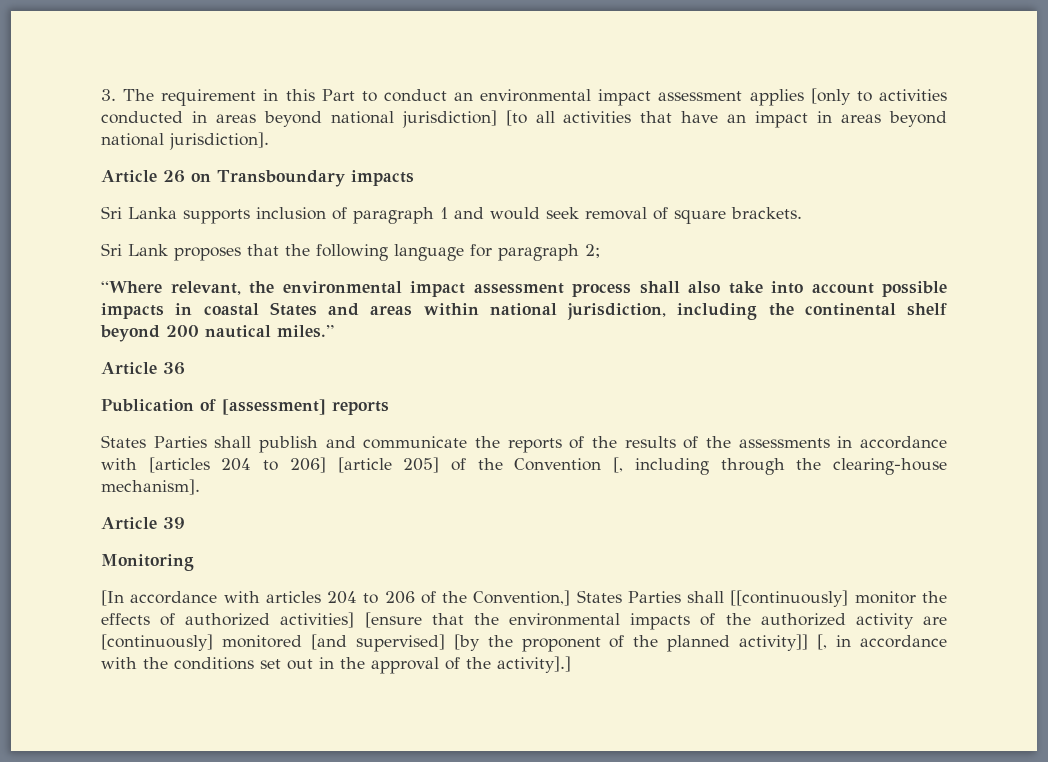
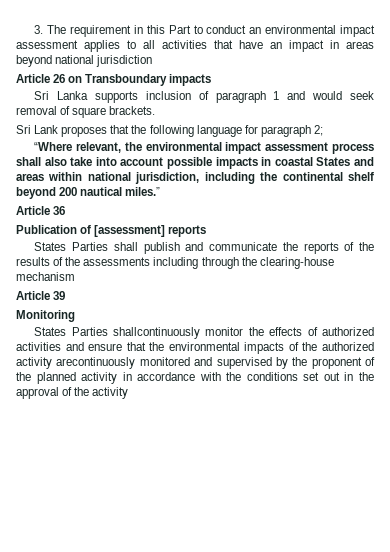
[810,88,947,105] [101,110,527,128] [only to activities conducted in areas beyond national jurisdiction] [to -> [127,40,136,49] to
[169,132,269,150] jurisdiction]. -> [96,55,153,67] jurisdiction
[837,436,947,449] [101,457,624,473] in accordance with [articles 204 to 206] [article 205] of the Convention [, -> (151, 261) none
[101,479,200,495] mechanism]. -> [16,272,75,281] mechanism
[101,590,849,607] [In accordance with articles 204 to 206 of the Convention,] States Parties shall [[continuously] -> [34,327,201,339] States Parties shallcontinuously
[280,612,422,628] activities] [ensure -> [16,342,123,351] activities and ensure
[923,616,948,625] [101,634,480,652] are [continuously] monitored [and supervised] [by -> [56,357,288,369] arecontinuously monitored and supervised by
[739,634,828,651] activity]] [, -> [81,372,118,384] activity
[497,656,571,673] activity].] -> [92,387,129,399] activity

